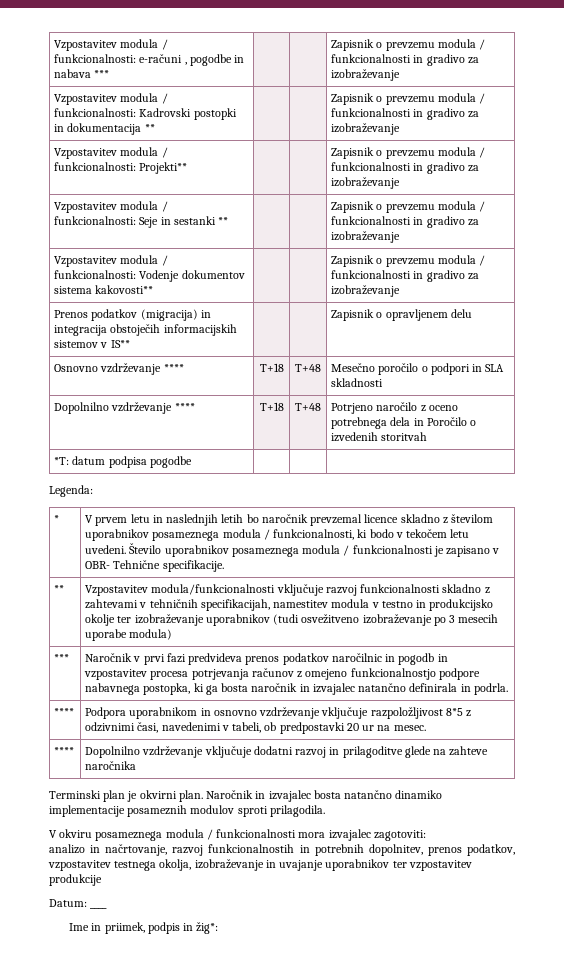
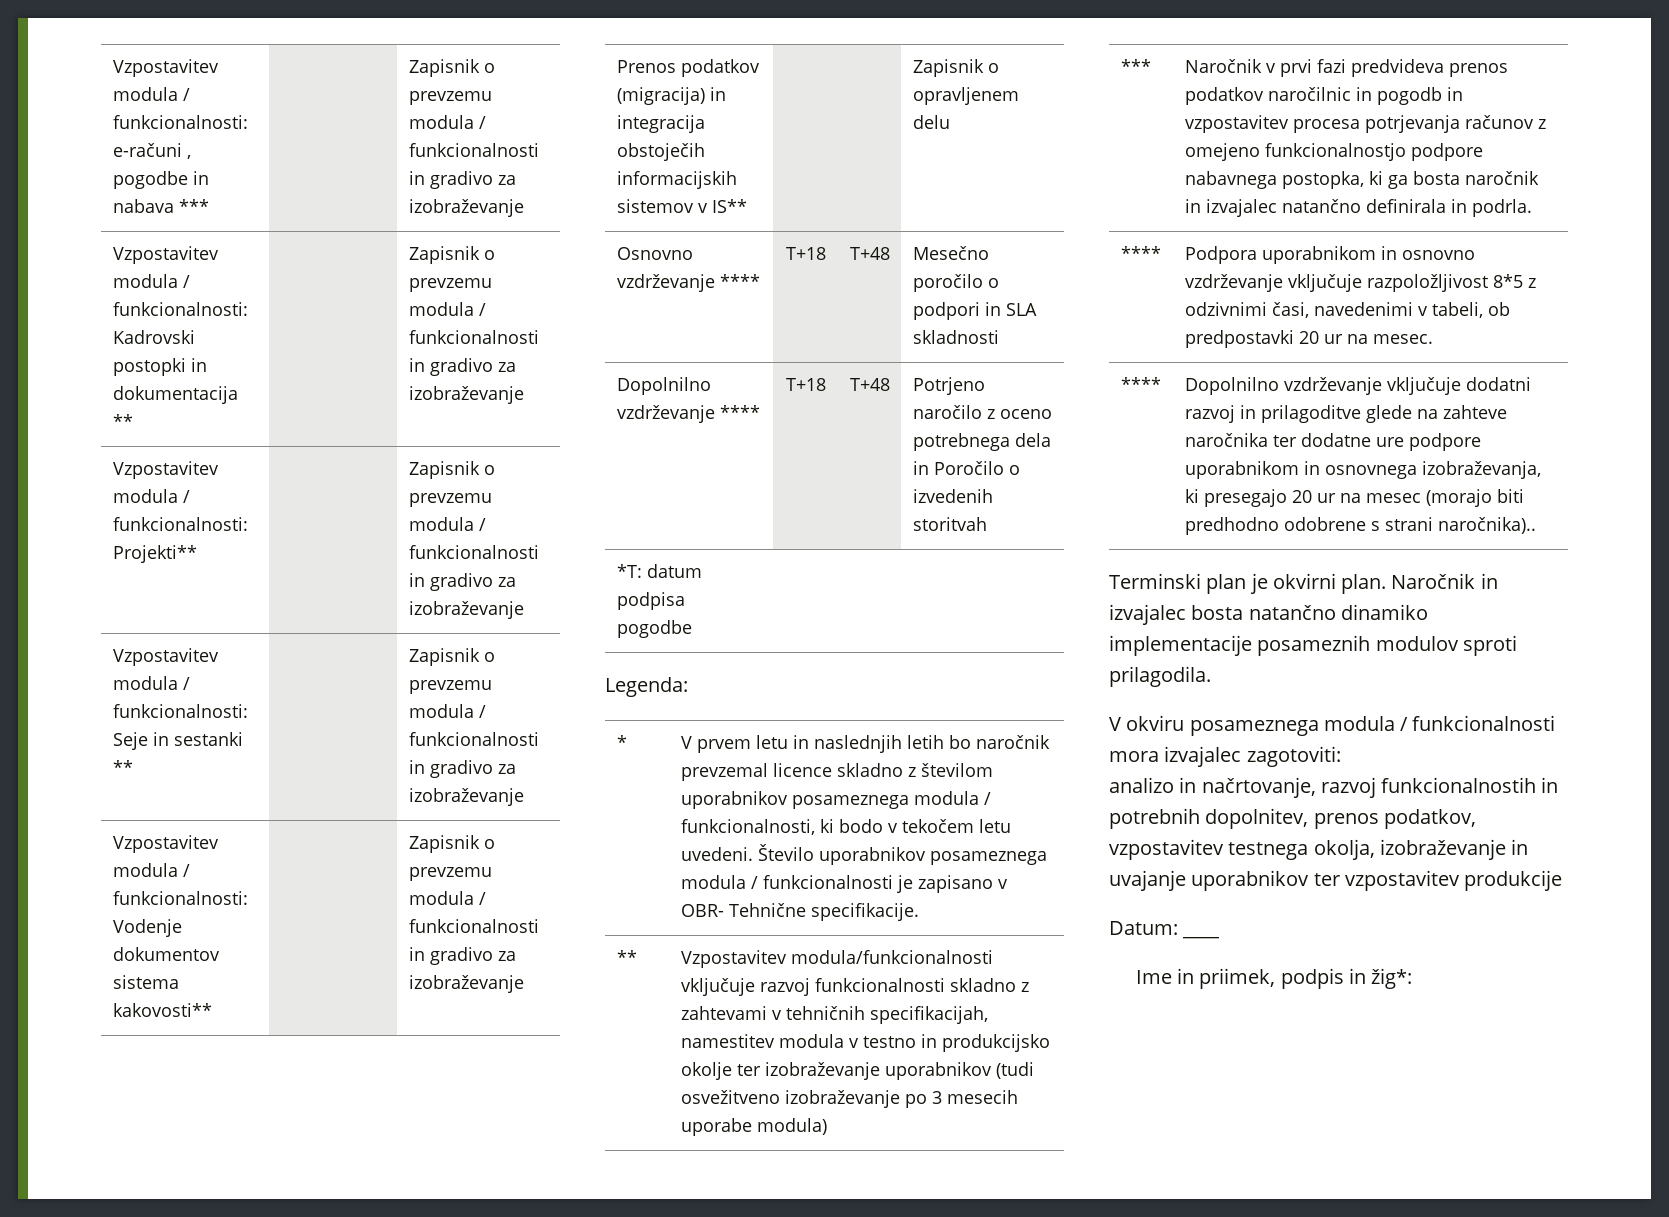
(137, 765) none -> [1272,433,1481,451] [1184,461,1541,479] [1184,489,1524,507] [1184,517,1536,535] ter dodatne ure podpore uporabnikom in osnovnega izobraževanja, ki presegajo 20 ur na mesec (morajo biti predhodno odobrene s strani naročnika)..

